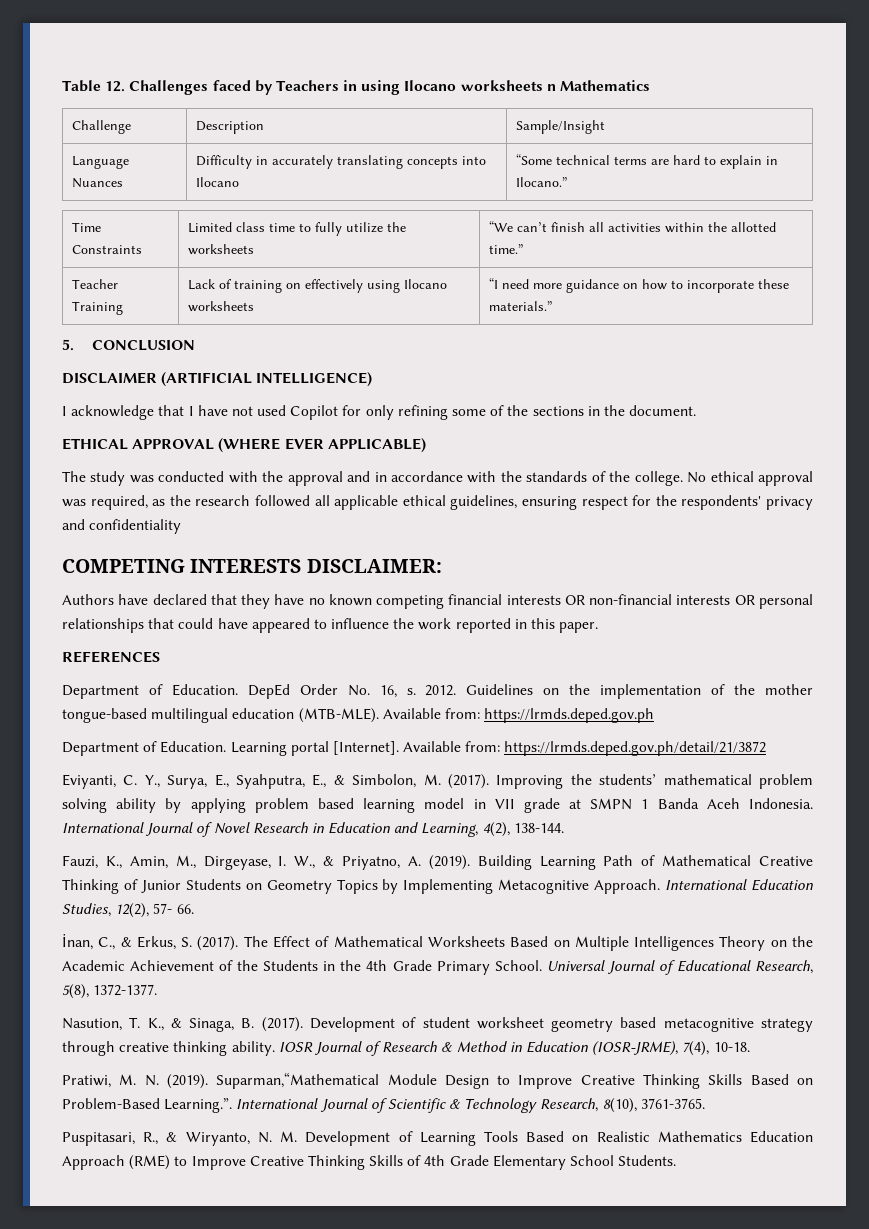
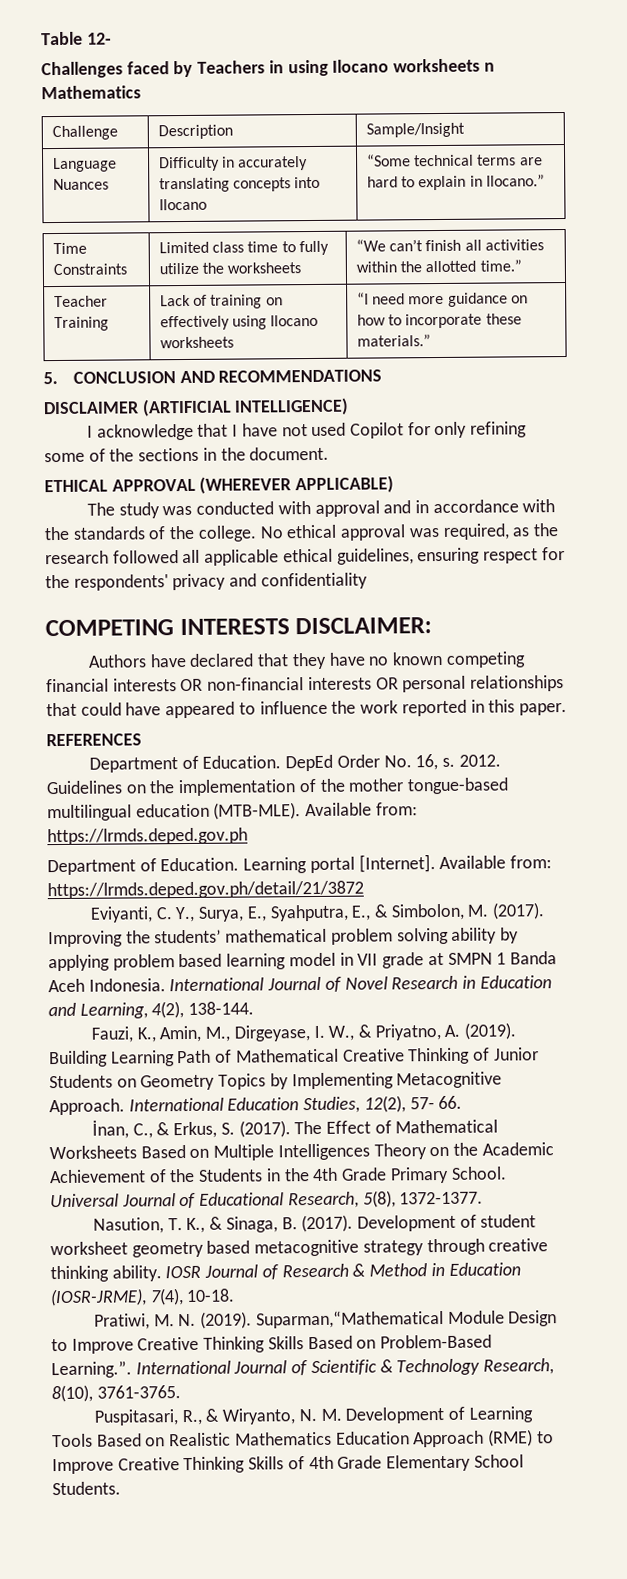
[105,81,126,92] 12. -> [86,32,112,45] 12- //
(195, 345) none -> [179,369,383,384] AND RECOMMENDATIONS
[218,438,324,453] (WHERE EVER -> [199,476,292,494] (WHEREVER
[262,471,284,482] the -> (311, 508) none

